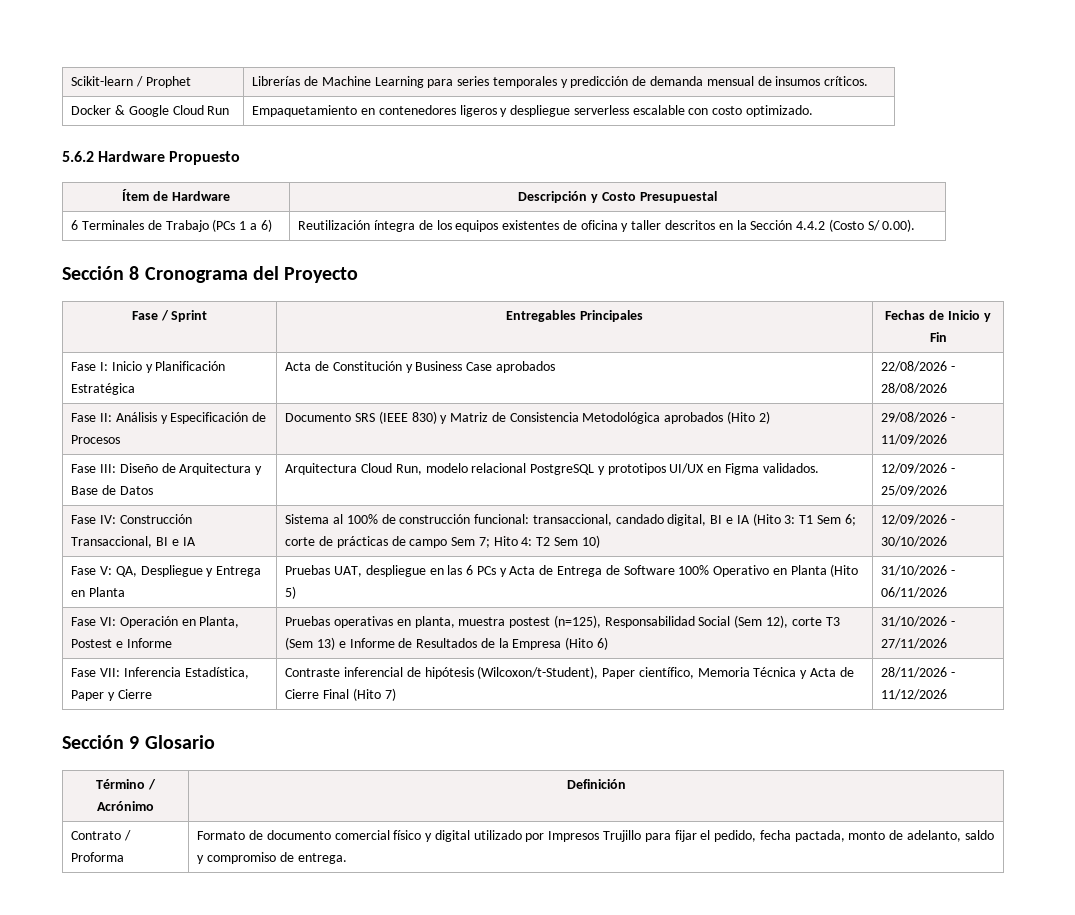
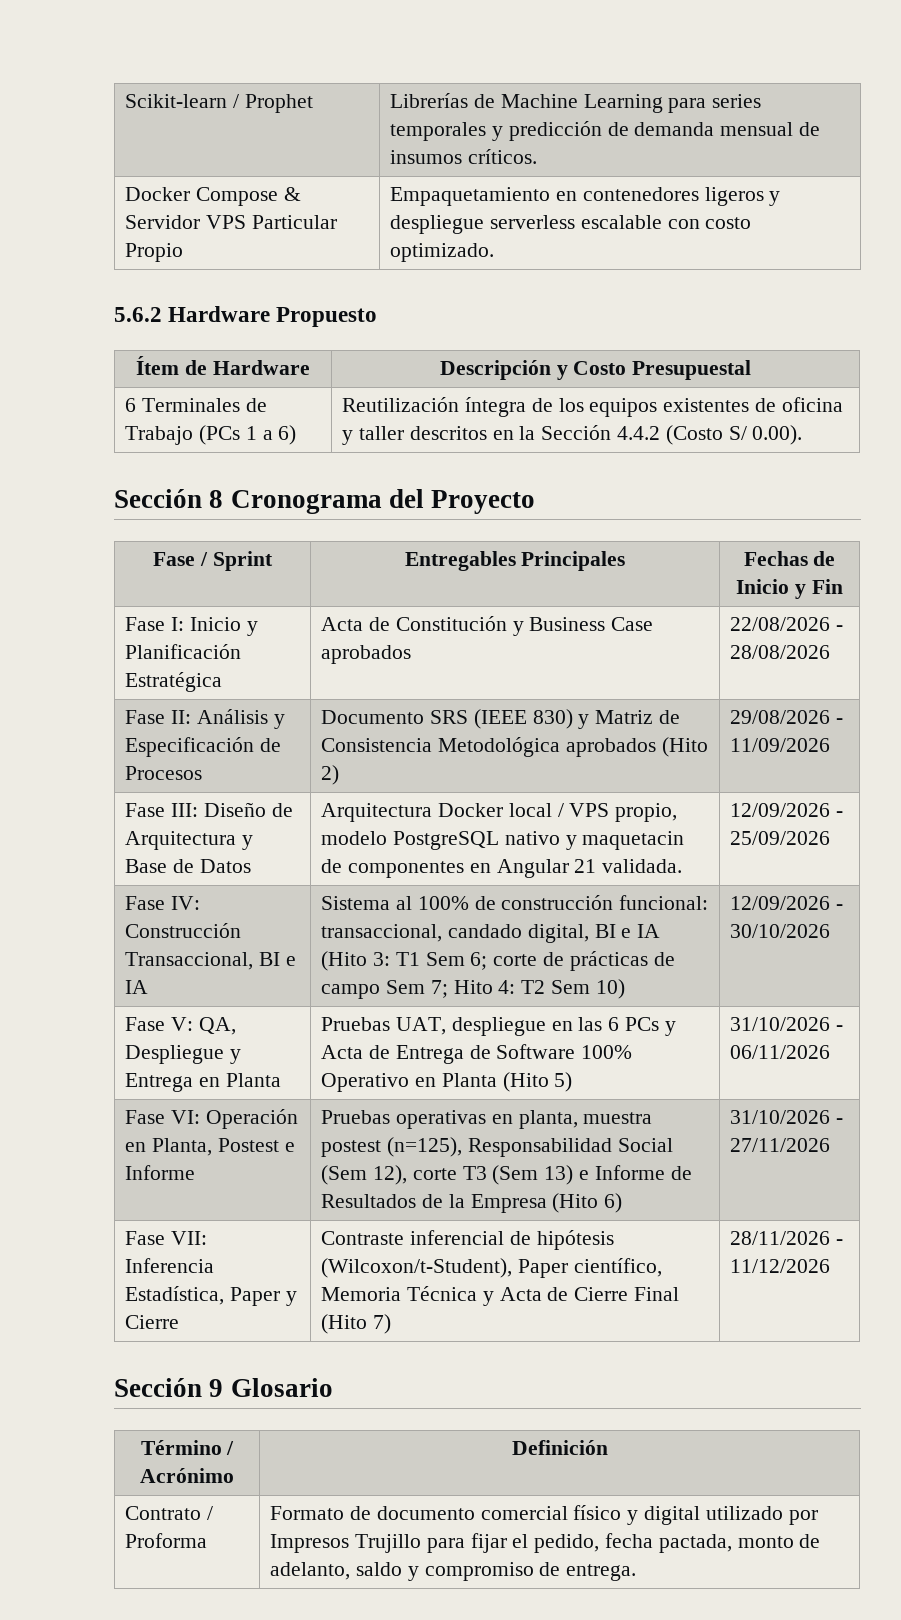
[114,105,230,117] & Google Cloud Run -> [195,187,301,206] [125,215,337,229] [125,243,184,262] Compose & Servidor VPS Particular Propio
[360,463,819,475] Cloud Run, modelo relacional PostgreSQL y prototipos UI/UX en Figma validados. -> [437,803,678,822] [321,831,685,850] [321,859,683,878] Docker local / VPS propio, modelo PostgreSQL nativo y maquetacin de componentes en Angular 21 validada.

